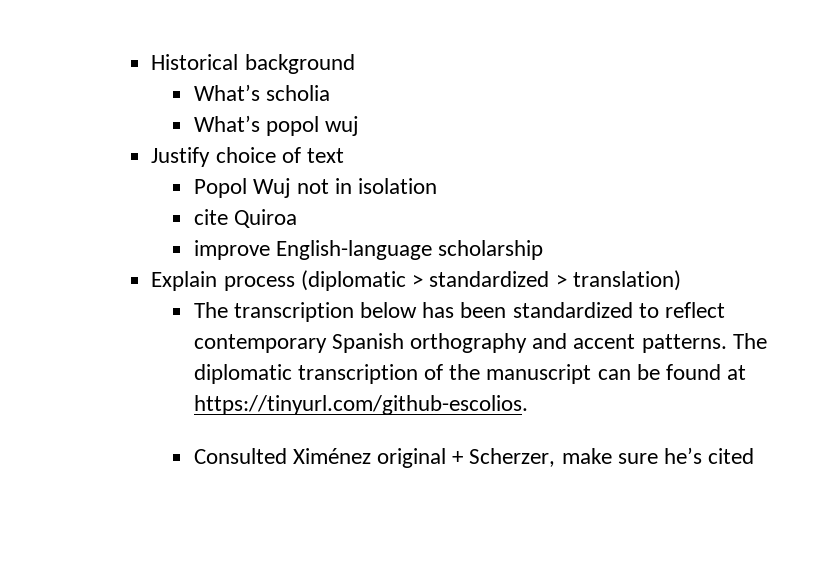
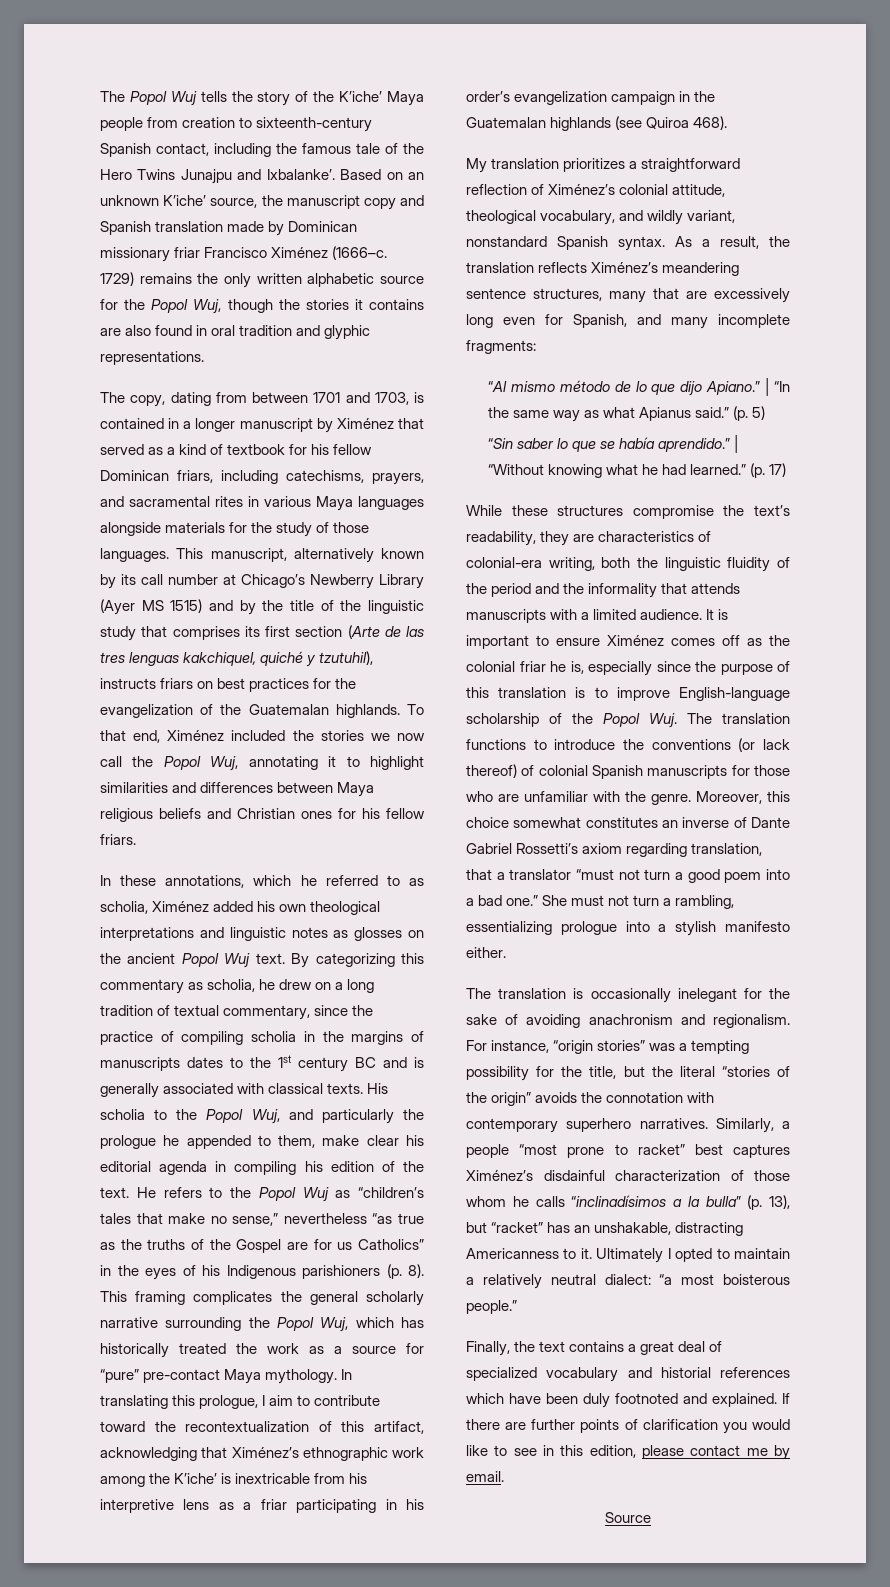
[151,54,355,74] [193,84,330,101] [193,115,360,136] [151,147,345,167] [193,178,438,198] [193,209,297,228] [193,240,544,260] [151,270,681,291] [193,302,726,322] [193,333,767,353] [193,364,747,384] [193,395,528,415] [193,447,755,468] Historical background // What’s scholia // What’s popol wuj // Justify choice of text // Popol Wuj not in isolation // cite Quiroa // improve English-language scholarship // Explain process (diplomatic > standardized > translation) // The transcription below has been standardized to reflect contemporary Spanish orthography and accent patterns. The diplomatic transcription of the manuscript can be found at https://tinyurl.com/github-escolios. // Consulted Ximénez original + Scherzer, make sure he’s cited -> [100,91,424,106] [100,117,373,132] [100,143,424,157] [100,169,425,184] [100,195,424,210] [100,221,358,236] [100,246,388,262] [100,272,424,288] [100,299,424,314] [100,325,371,340] [100,351,204,365] [100,392,424,407] [100,418,424,433] [100,444,373,455] [100,470,424,485] [100,496,424,511] [100,522,370,537] [100,548,424,563] [100,574,424,589] [100,599,424,615] [100,625,424,641] [100,651,374,667] [100,678,357,692] [100,704,424,718] [100,730,425,743] [100,756,425,771] [100,782,375,797] [100,808,425,822] [100,834,136,845] [100,875,425,888] [100,901,381,915] [100,927,424,941] [100,953,425,968] [100,979,375,994] [100,1005,374,1020] [100,1031,425,1045] [100,1055,424,1072] [100,1083,389,1098] [100,1109,424,1124] [100,1135,424,1149] [100,1161,424,1175] [100,1187,424,1202] [100,1213,424,1226] [100,1239,424,1253] [100,1264,424,1280] [100,1291,424,1306] [100,1317,424,1332] [100,1343,424,1358] [100,1369,353,1384] [100,1395,381,1409] [100,1421,424,1434] [100,1447,424,1461] [100,1473,368,1487] [100,1499,424,1513] [466,91,716,105] [466,116,728,131] [466,158,741,173] [466,184,726,197] [466,210,736,225] [466,236,790,251] [466,262,740,276] [466,288,790,303] [466,314,790,329] [466,340,536,354] [487,378,790,396] [487,406,766,422] [487,435,739,453] [487,463,787,478] [466,505,790,519] [466,531,712,546] [466,557,790,572] [466,583,741,598] [466,609,729,623] [466,635,790,649] [466,661,790,676] [466,687,790,701] [466,713,790,728] [466,738,790,752] [466,764,790,779] [466,791,790,805] [466,817,790,828] [466,843,763,857] [466,869,790,883] [466,895,735,909] [466,921,790,936] [466,947,506,958] [466,988,790,1003] [466,1014,790,1028] [466,1040,750,1054] [466,1066,790,1081] [466,1092,715,1106] [466,1118,790,1133] [466,1144,790,1158] [466,1170,790,1181] [466,1195,790,1210] [466,1222,744,1236] [466,1248,790,1263] [466,1274,790,1289] [466,1300,517,1314] [466,1341,723,1356] [466,1367,790,1382] [466,1393,790,1408] [466,1419,790,1434] [466,1445,790,1460] [466,1471,504,1482] [605,1512,651,1523] The Popol Wuj tells the story of the K’iche’ Maya people from creation to sixteenth-century Spanish contact, including the famous tale of the Hero Twins Junajpu and Ixbalanke’. Based on an unknown K’iche’ source, the manuscript copy and Spanish translation made by Dominican missionary friar Francisco Ximénez (1666–c. 1729) remains the only written alphabetic source for the Popol Wuj, though the stories it contains are also found in oral tradition and glyphic representations. // The copy, dating from between 1701 and 1703, is contained in a longer manuscript by Ximénez that served as a kind of textbook for his fellow Dominican friars, including catechisms, prayers, and sacramental rites in various Maya languages alongside materials for the study of those languages. This manuscript, alternatively known by its call number at Chicago’s Newberry Library (Ayer MS 1515) and by the title of the linguistic study that comprises its first section (Arte de las tres lenguas kakchiquel, quiché y tzutuhil), instructs friars on best practices for the evangelization of the Guatemalan highlands. To that end, Ximénez included the stories we now call the Popol Wuj, annotating it to highlight similarities and differences between Maya religious beliefs and Christian ones for his fellow friars. // In these annotations, which he referred to as scholia, Ximénez added his own theological interpretations and linguistic notes as glosses on the ancient Popol Wuj text. By categorizing this commentary as scholia, he drew on a long tradition of textual commentary, since the practice of compiling scholia in the margins of manuscripts dates to the 1st century BC and is generally associated with classical texts. His scholia to the Popol Wuj, and particularly the prologue he appended to them, make clear his editorial agenda in compiling his edition of the text. He refers to the Popol Wuj as “children’s tales that make no sense,” nevertheless “as true as the truths of the Gospel are for us Catholics” in the eyes of his Indigenous parishioners (p. 8). This framing complicates the general scholarly narrative surrounding the Popol Wuj, which has historically treated the work as a source for “pure” pre-contact Maya mythology. In translating this prologue, I aim to contribute toward the recontextualization of this artifact, acknowledging that Ximénez’s ethnographic work among the K’iche’ is inextricable from his interpretive lens as a friar participating in his order’s evangelization campaign in the Guatemalan highlands (see Quiroa 468). // My translation prioritizes a straightforward reflection of Ximénez’s colonial attitude, theological vocabulary, and wildly variant, nonstandard Spanish syntax. As a result, the translation reflects Ximénez’s meandering sentence structures, many that are excessively long even for Spanish, and many incomplete fragments: // “Al mismo método de lo que dijo Apiano.” | “In the same way as what Apianus said.” (p. 5) // “Sin saber lo que se había aprendido.” | “Without knowing what he had learned.” (p. 17) // While these structures compromise the text’s readability, they are characteristics of colonial-era writing, both the linguistic fluidity of the period and the informality that attends manuscripts with a limited audience. It is important to ensure Ximénez comes off as the colonial friar he is, especially since the purpose of this translation is to improve English-language scholarship of the Popol Wuj. The translation functions to introduce the conventions (or lack thereof) of colonial Spanish manuscripts for those who are unfamiliar with the genre. Moreover, this choice somewhat constitutes an inverse of Dante Gabriel Rossetti’s axiom regarding translation, that a translator “must not turn a good poem into a bad one.” She must not turn a rambling, essentializing prologue into a stylish manifesto either. // The translation is occasionally inelegant for the sake of avoiding anachronism and regionalism. For instance, “origin stories” was a tempting possibility for the title, but the literal “stories of the origin” avoids the connotation with contemporary superhero narratives. Similarly, a people “most prone to racket” best captures Ximénez’s disdainful characterization of those whom he calls “inclinadísimos a la bulla” (p. 13), but “racket” has an unshakable, distracting Americanness to it. Ultimately I opted to maintain a relatively neutral dialect: “a most boisterous people.” // Finally, the text contains a great deal of specialized vocabulary and historial references which have been duly footnoted and explained. If there are further points of clarification you would like to see in this edition, please contact me by email. // Source

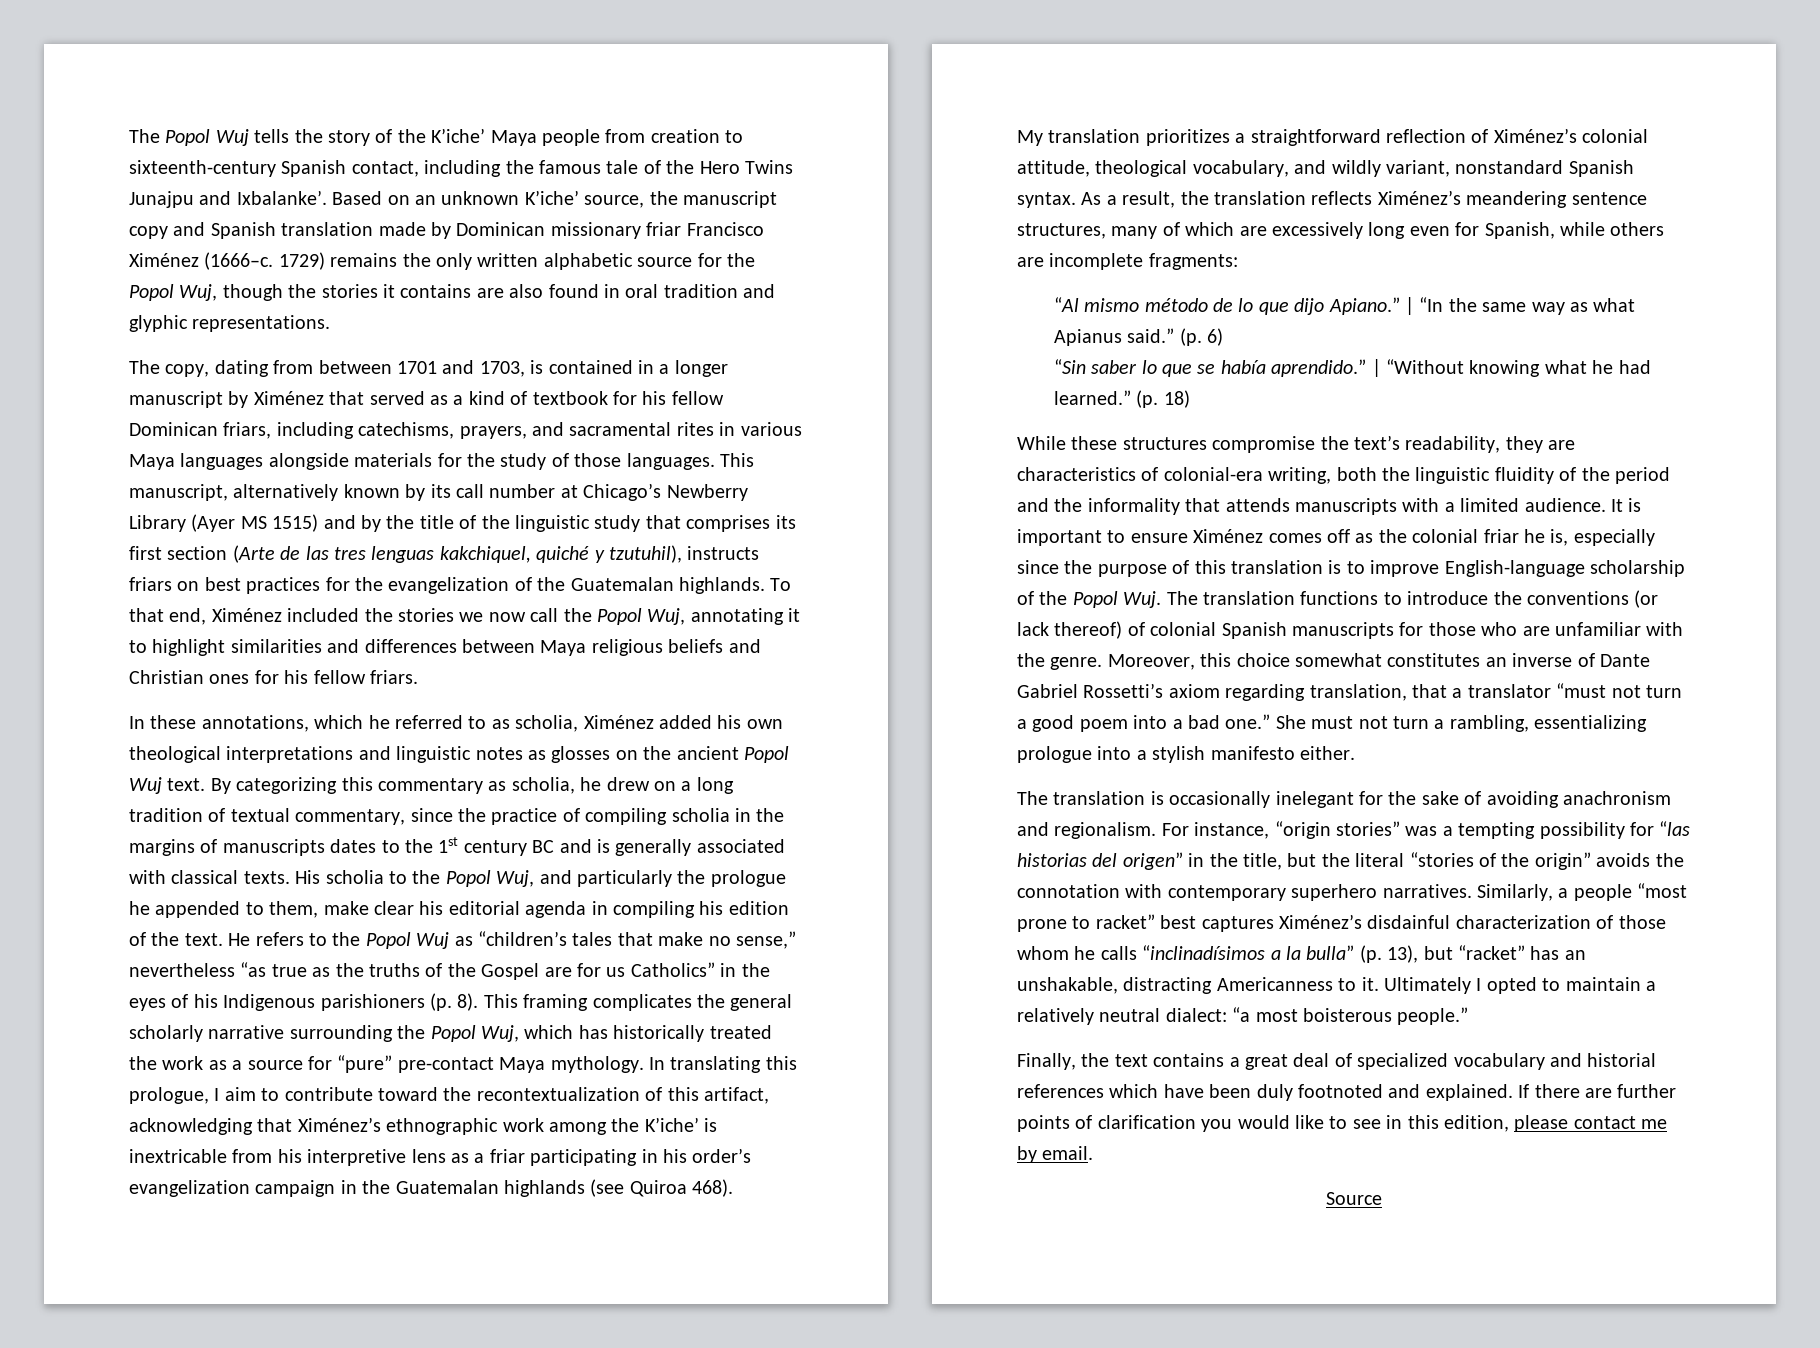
[653,288,679,299] that -> [1162,222,1235,236] of which
[637,314,708,329] and many -> [1560,222,1665,236] [1017,257,1044,267] while others are
[752,406,766,420] 5) -> [1206,328,1223,346] 6)
[769,463,787,477] 17) -> [1163,390,1190,408] 18)
(555, 1071) none -> [1659,821,1691,836] [1017,852,1205,870] “las historias del origen” in

